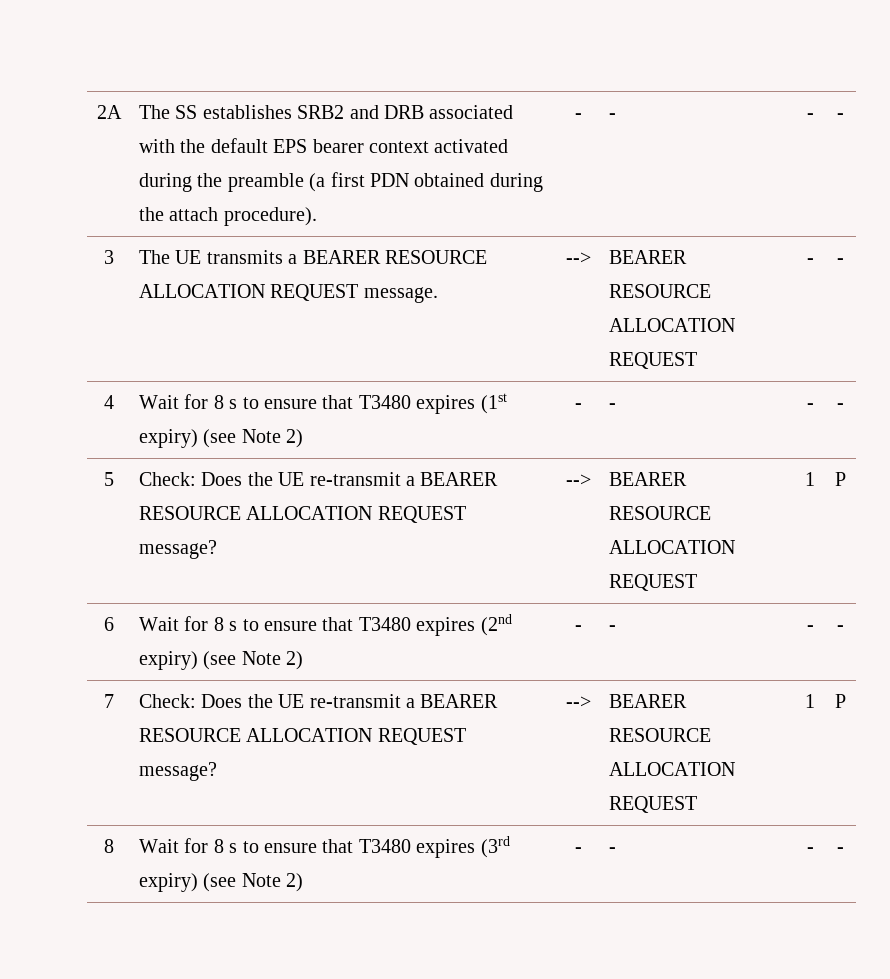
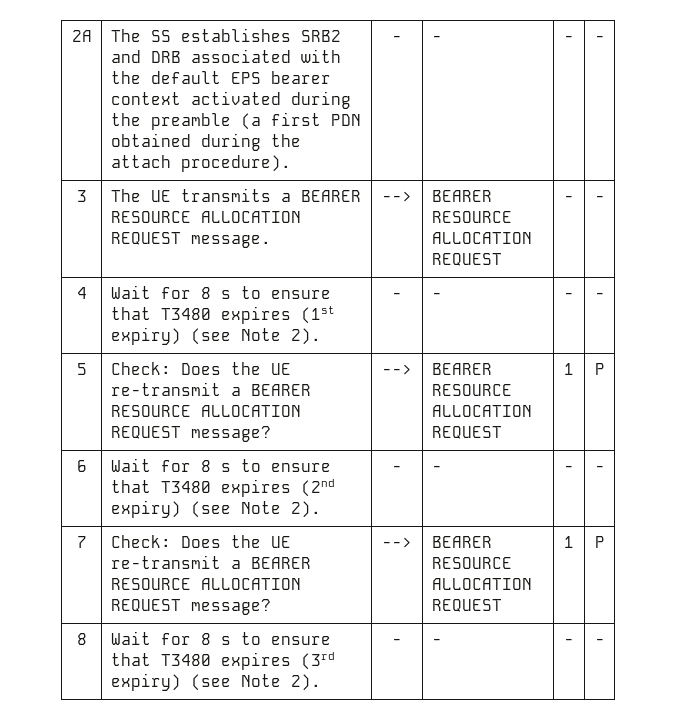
[286,429,304,448] 2) -> [290,328,321,345] 2).
[286,651,304,670] 2) -> [290,501,321,518] 2).
[286,873,304,892] 2) -> [290,674,321,691] 2).

